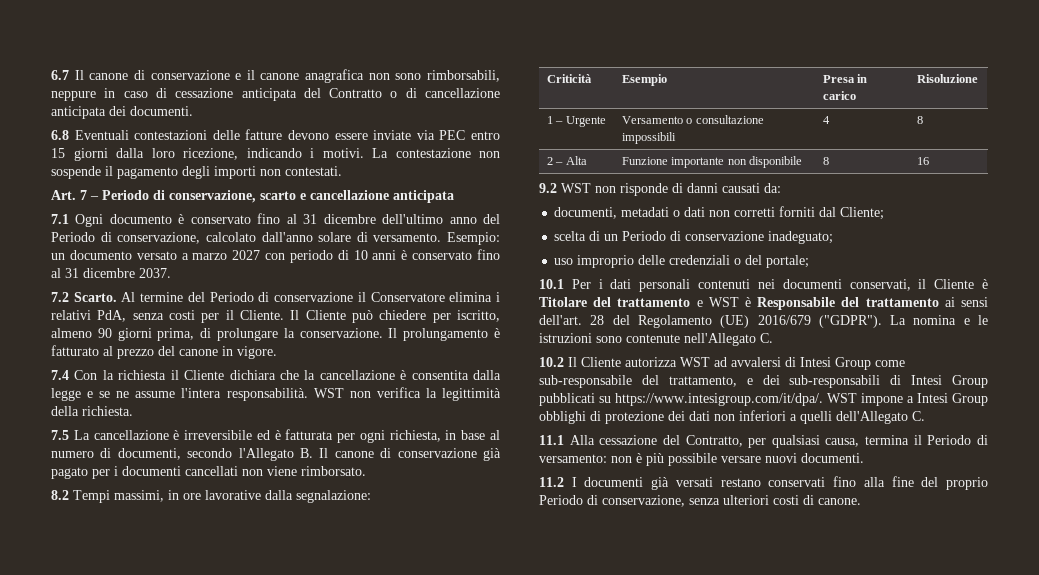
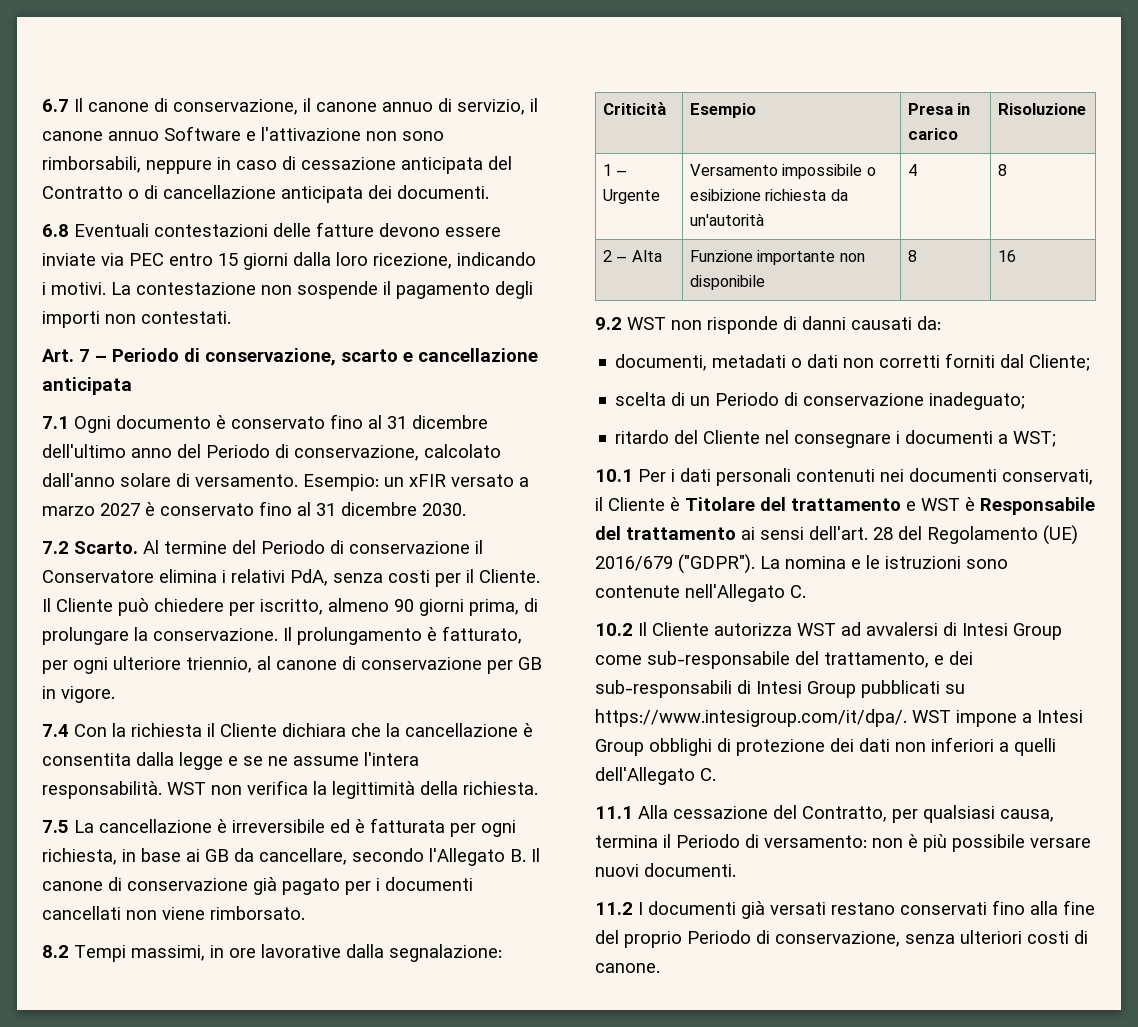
[150,69,365,83] conservazione e il canone anagrafica -> [173,98,538,115] [42,126,361,141] conservazione, il canone annuo di servizio, il canone annuo Software e l'attivazione
[69,250,132,260] documento -> [409,474,446,487] xFIR
[265,249,501,263] [51,268,171,278] con periodo di 10 anni è conservato fino al 31 dicembre 2037. -> [145,501,466,516] è conservato fino al 31 dicembre 2030.
[51,345,218,359] fatturato al prezzo del canone -> [442,626,522,644] [42,656,542,674] fatturato, per ogni ulteriore triennio, al canone di conservazione per GB
[490,430,501,440] [51,448,181,460] al numero di documenti, -> [186,848,347,865] ai GB da cancellare,
[686,115,764,124] [621,132,676,144] o consultazione impossibili -> [782,164,876,179] [689,189,848,201] [689,213,764,226] impossibile o esibizione richiesta da un'autorità
[554,255,810,268] uso improprio delle credenziali o del portale; -> [615,430,1057,448] ritardo del Cliente nel consegnare i documenti a WST;

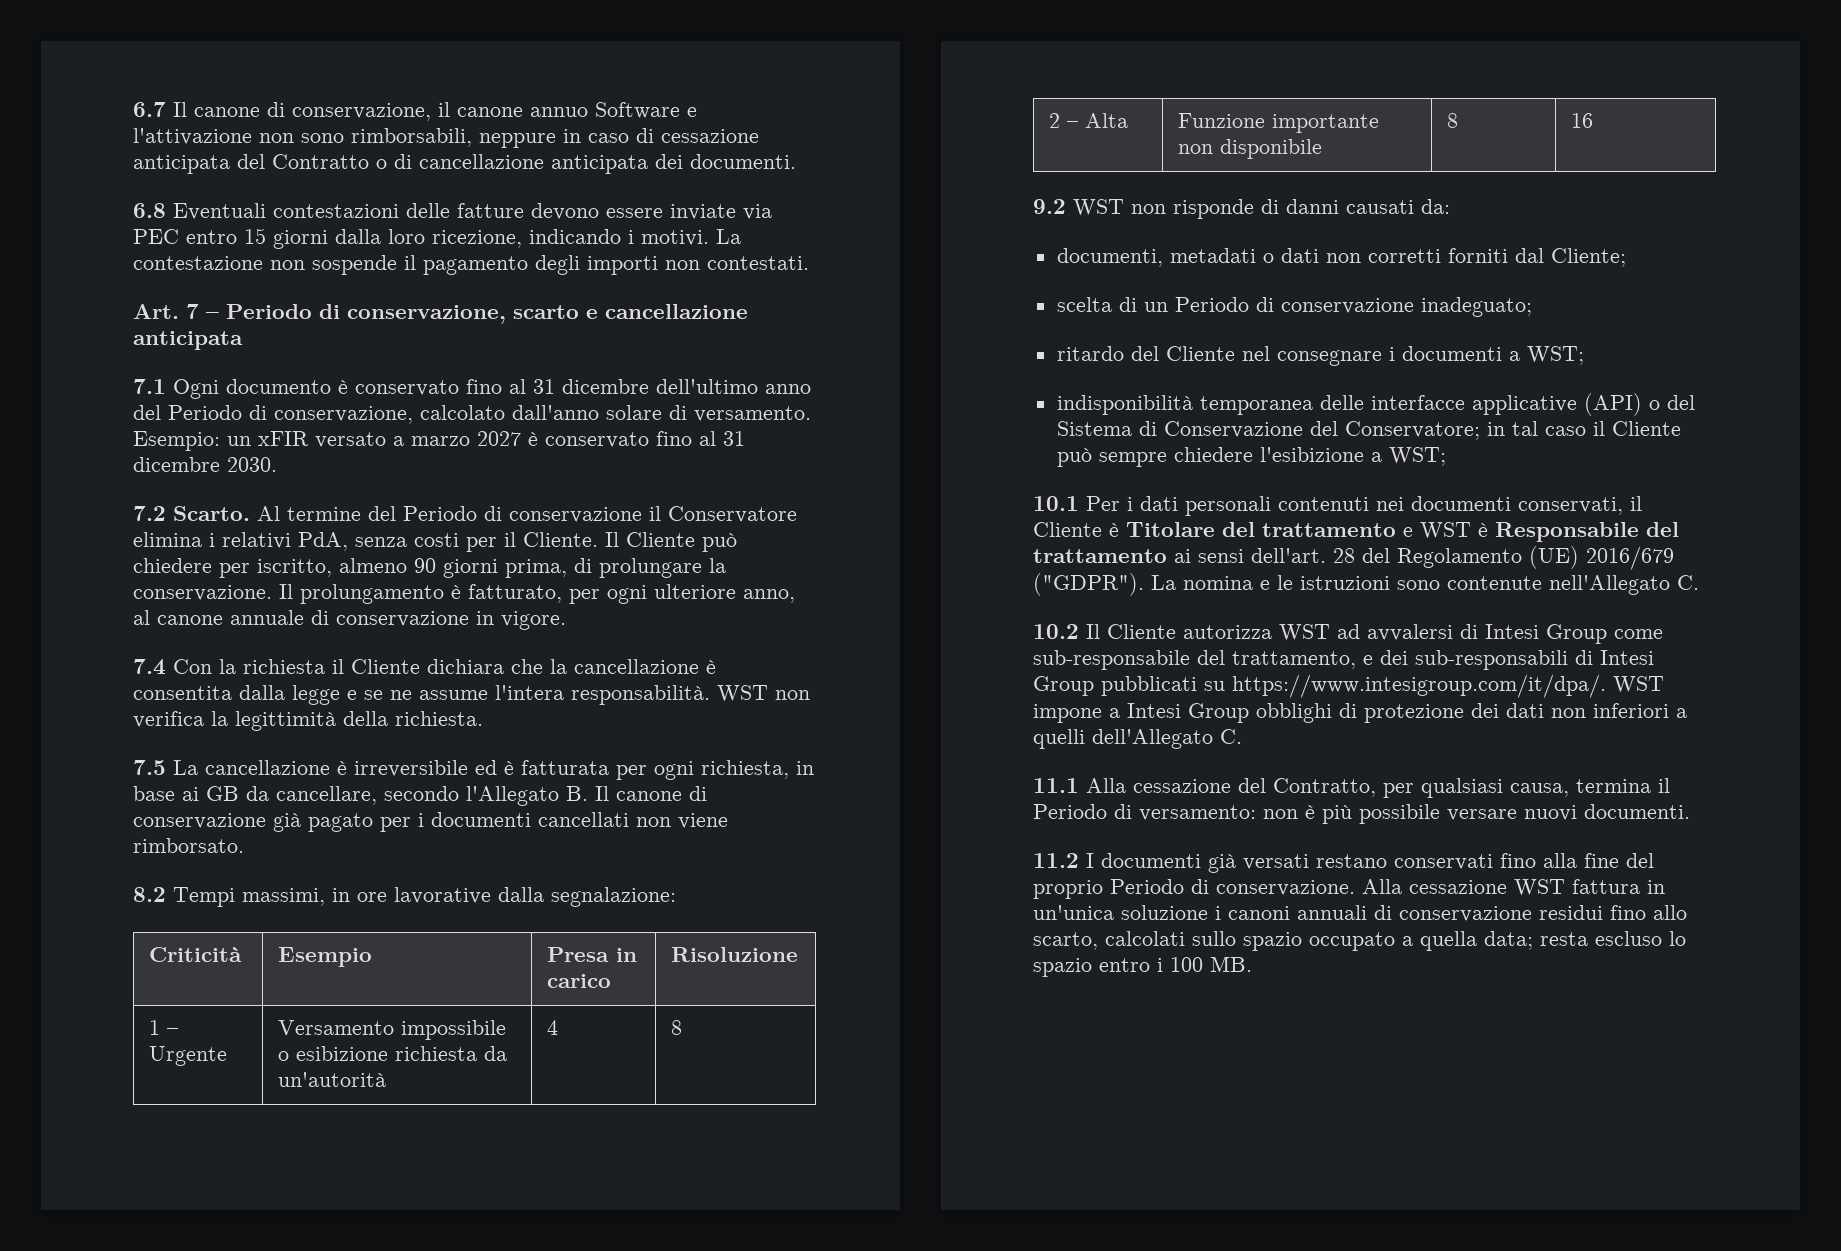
[438,98,538,115] [42,131,159,141] di servizio, il canone annuo -> (588, 112) none
[186,657,252,673] triennio, -> [743,589,795,603] anno,
[342,656,542,674] di conservazione per GB -> [230,610,469,627] annuale di conservazione
(1057, 439) none -> [1056,393,1695,416] [1056,421,1681,440] [1056,447,1446,467] // indisponibilità temporanea delle interfacce applicative (API) o del Sistema di Conservazione del Conservatore; in tal caso il Cliente può sempre chiedere l'esibizione a WST;
[775,930,1088,947] [595,963,660,973] conservazione, senza ulteriori costi di canone. -> [1216,879,1665,896] [1033,905,1687,922] [1033,931,1686,951] [1033,956,1252,977] conservazione. Alla cessazione WST fattura in un'unica soluzione i canoni annuali di conservazione residui fino allo scarto, calcolati sullo spazio occupato a quella data; resta escluso lo spazio entro i 100 MB.

